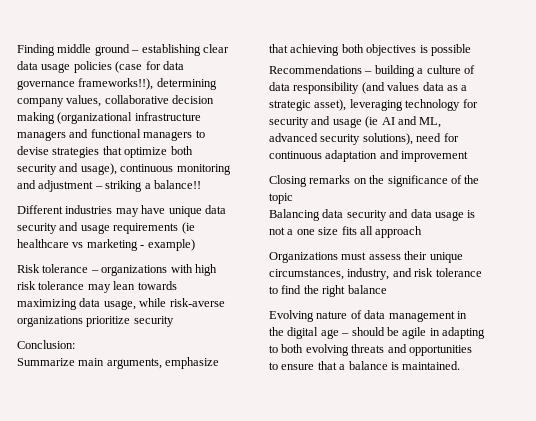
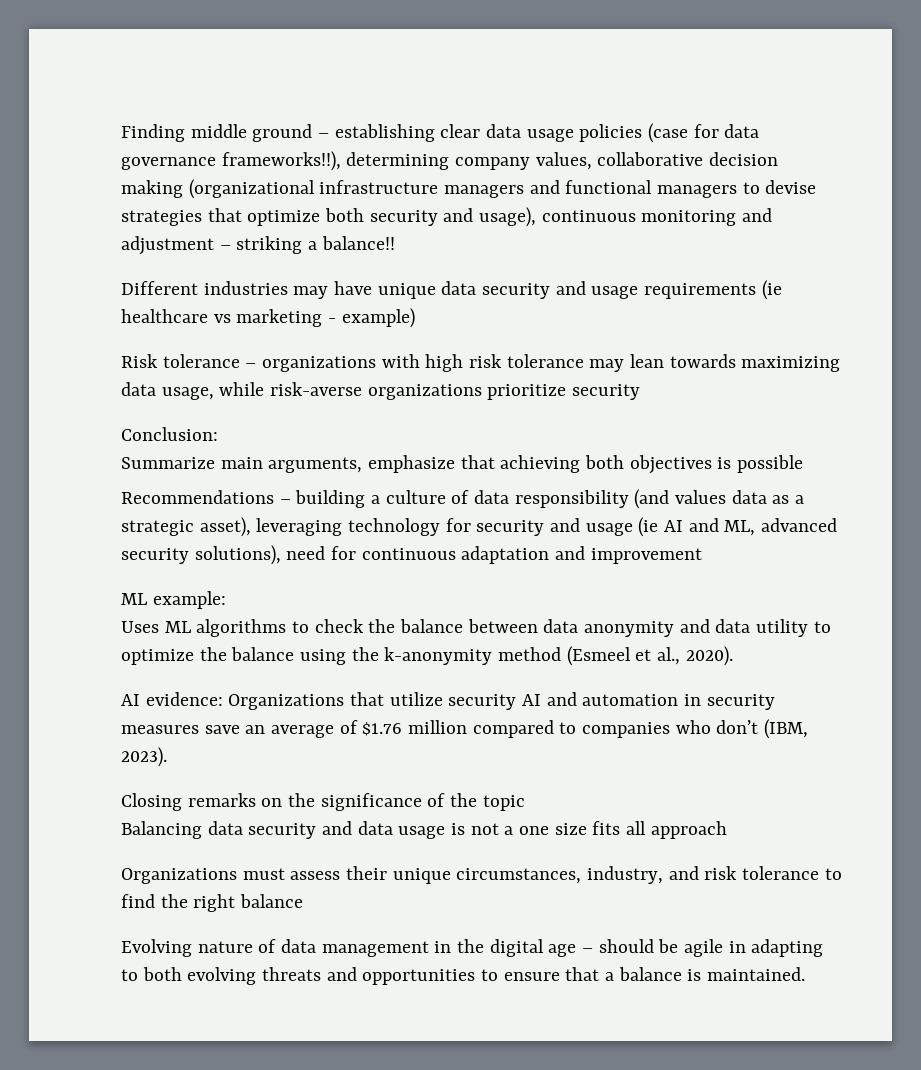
(469, 156) none -> [121,591,226,609] [121,619,831,637] [121,646,733,666] [121,692,775,710] [121,719,809,739] [121,747,167,767] // ML example: // Uses ML algorithms to check the balance between data anonymity and data utility to optimize the balance using the k-anonymity method (Esmeel et al., 2020). // AI evidence: Organizations that utilize security AI and automation in security measures save an average of $1.76 million compared to companies who don’t (IBM, 2023).

